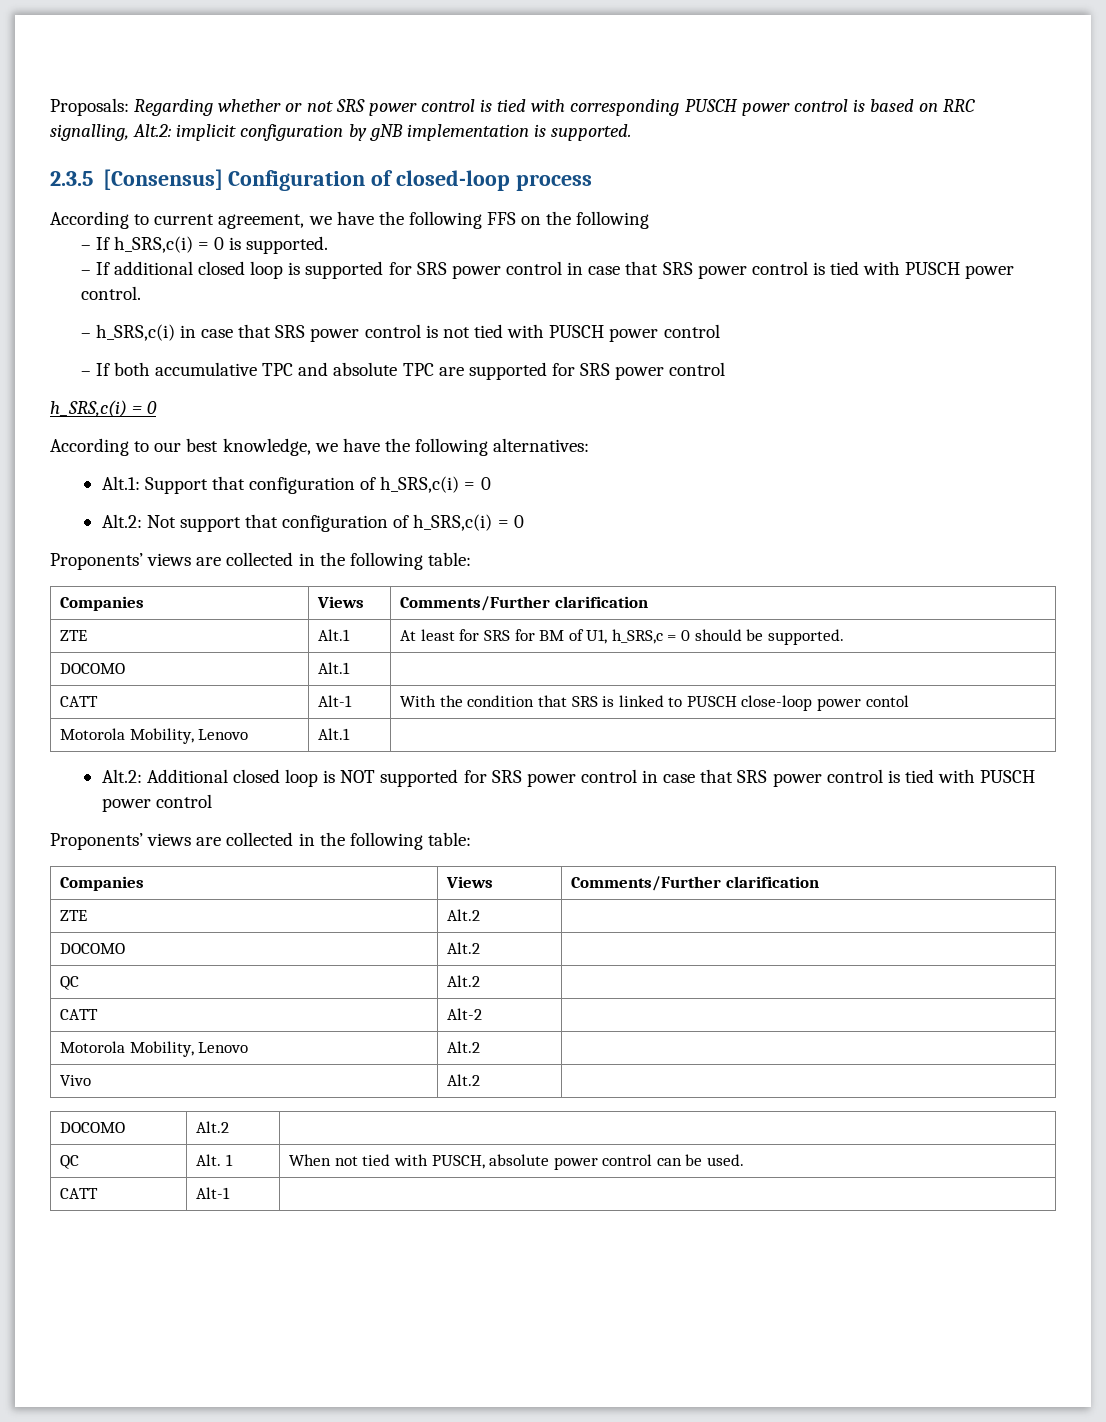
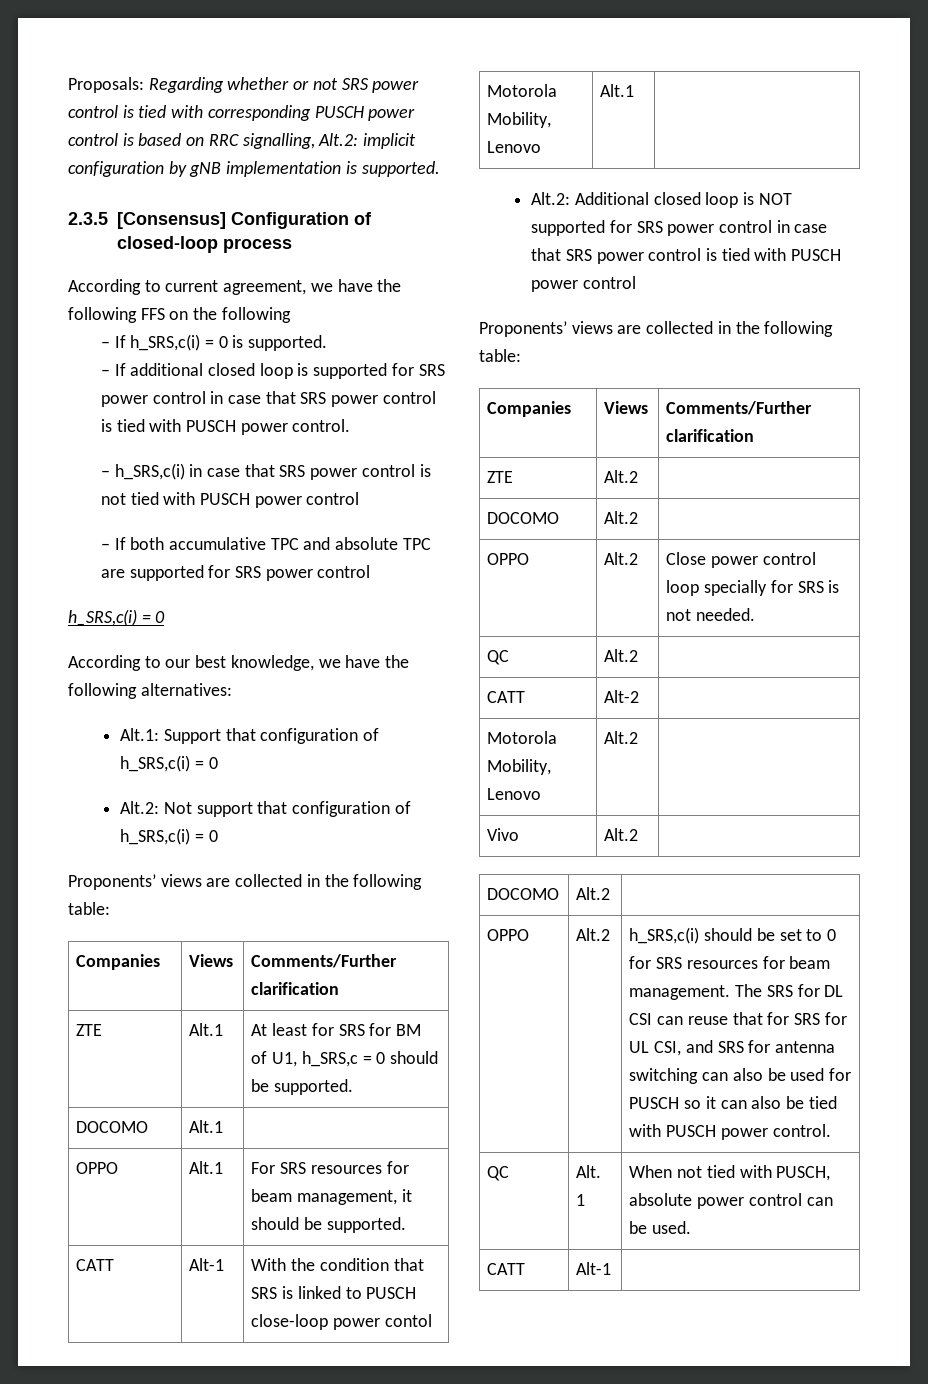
(351, 668) none -> [76,1162,119,1174] [189,1161,224,1174] [251,1161,409,1174] [251,1189,412,1205] [251,1217,406,1233] // OPPO | Alt.1 | For SRS resources for beam management, it should be supported.
(481, 948) none -> [487,553,530,565] [604,552,639,565] [666,552,816,568] [666,580,840,596] [666,608,756,621] // OPPO | Alt.2 | Close power control loop specially for SRS is not needed.
(230, 1127) none -> [487,929,530,941] [576,928,611,941] [629,927,837,944] [629,956,831,969] [629,984,844,1000] [629,1012,847,1025] [629,1040,836,1056] [629,1068,852,1084] [629,1096,837,1109] [629,1124,831,1140] // OPPO | Alt.2 | h_SRS,c(i) should be set to 0 for SRS resources for beam management. The SRS for DL CSI can reuse that for SRS for UL CSI, and SRS for antenna switching can also be used for PUSCH so it can also be tied with PUSCH power control.

